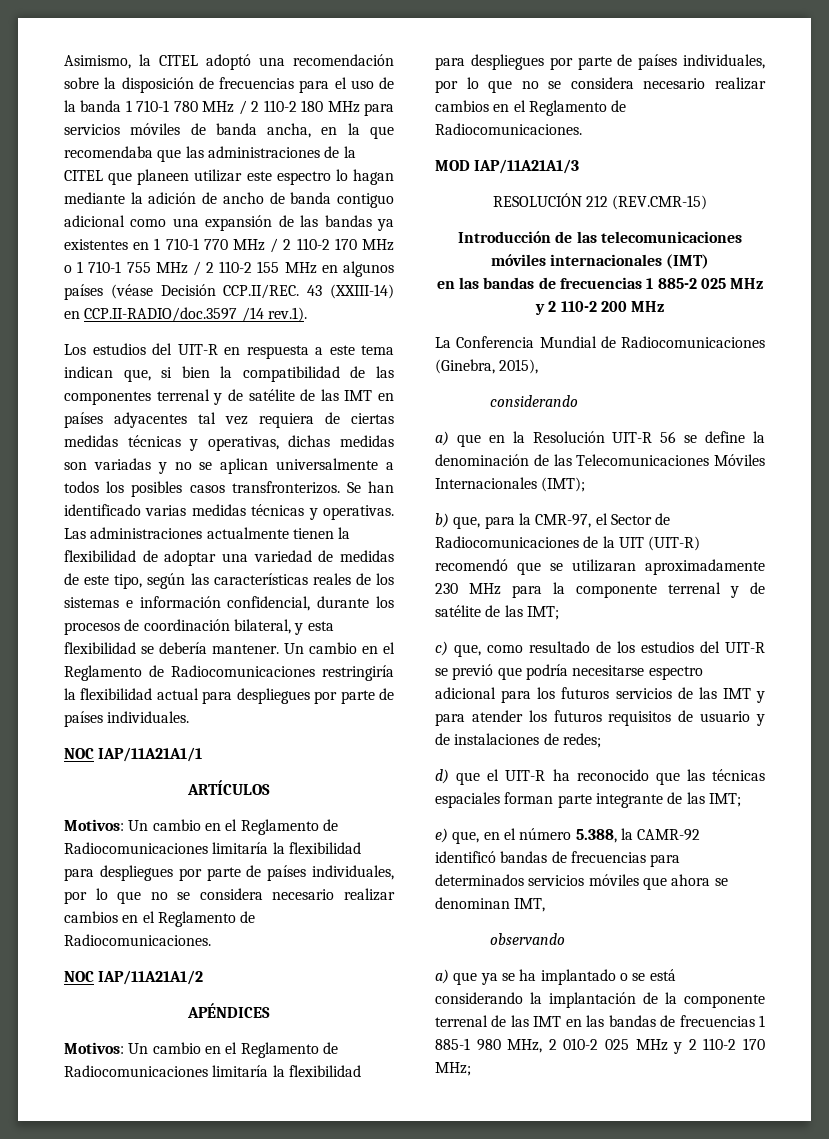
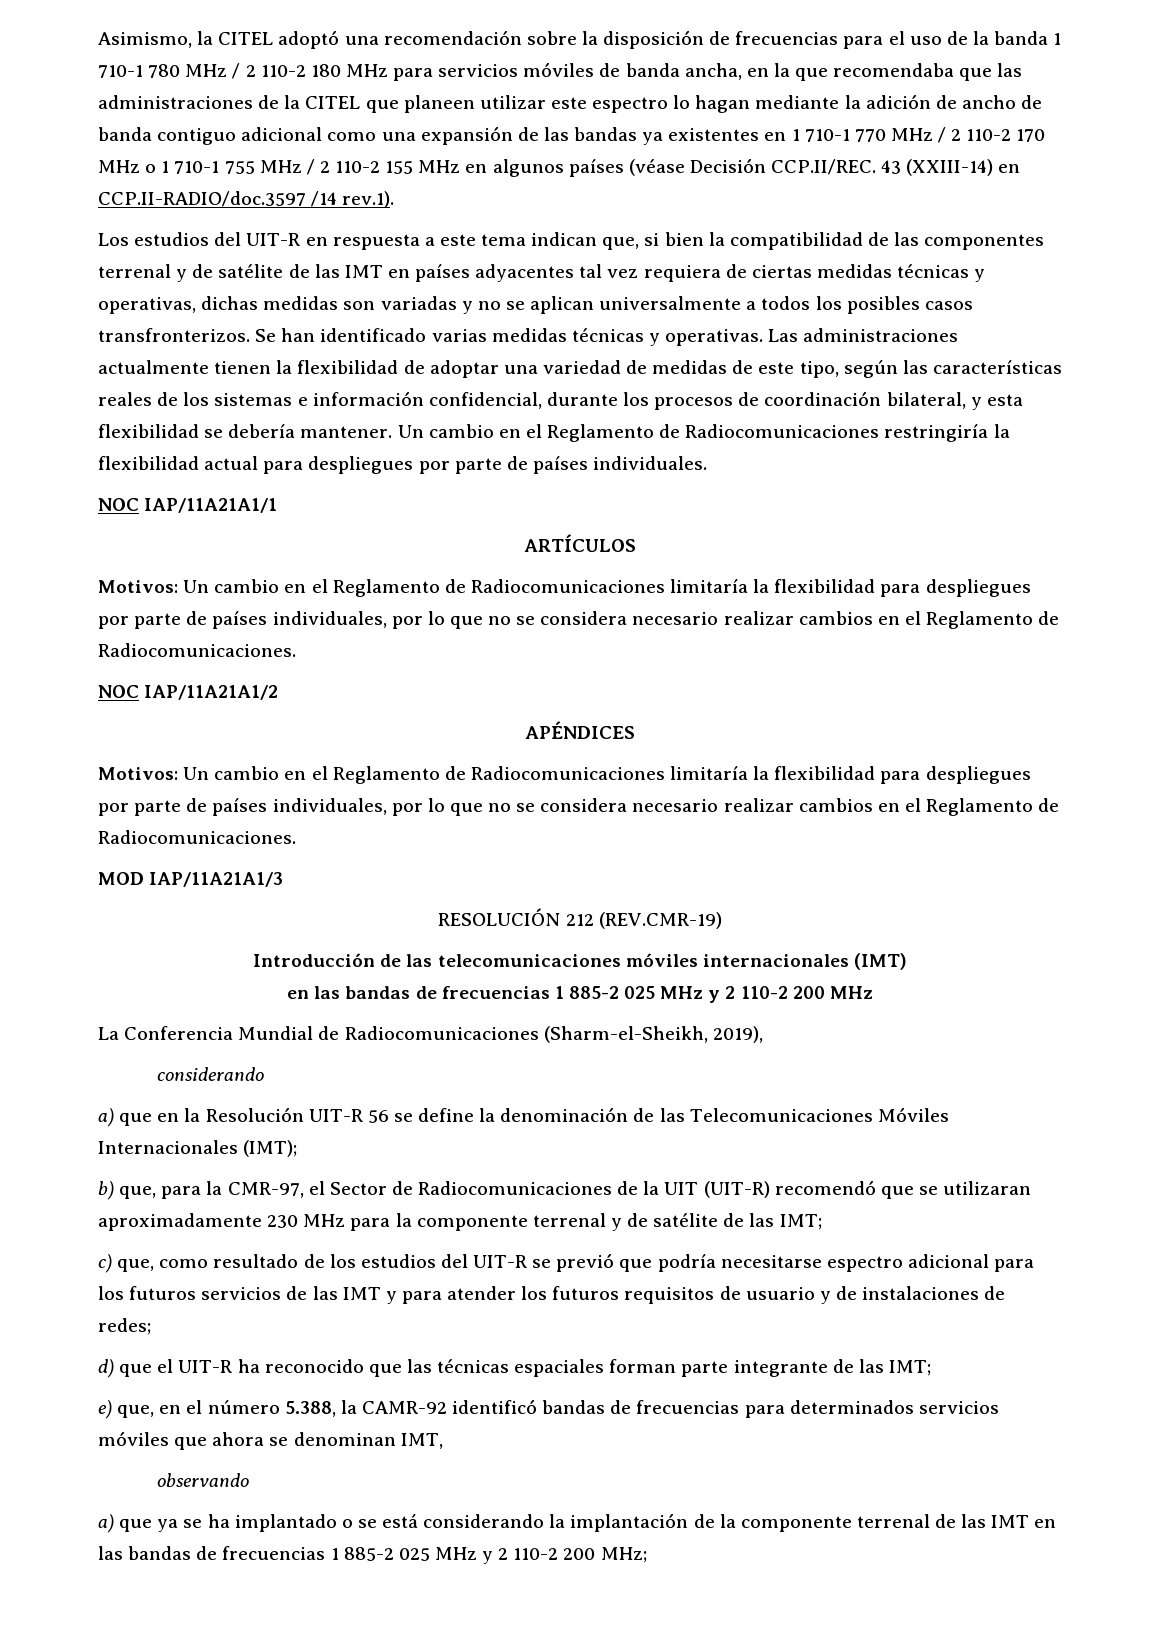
[612,195,708,210] (REV.CMR-15) -> [598,912,722,929] (REV.CMR-19)
[435,359,539,374] (Ginebra, 2015), -> [543,1026,763,1043] (Sharm-el-Sheikh, 2019),
[435,1038,765,1054] 885-1 980 MHz, 2 010-2 025 MHz y 2 110-2 170 -> [343,1547,596,1564] 885-2 025 MHz y 2 110-2 200

